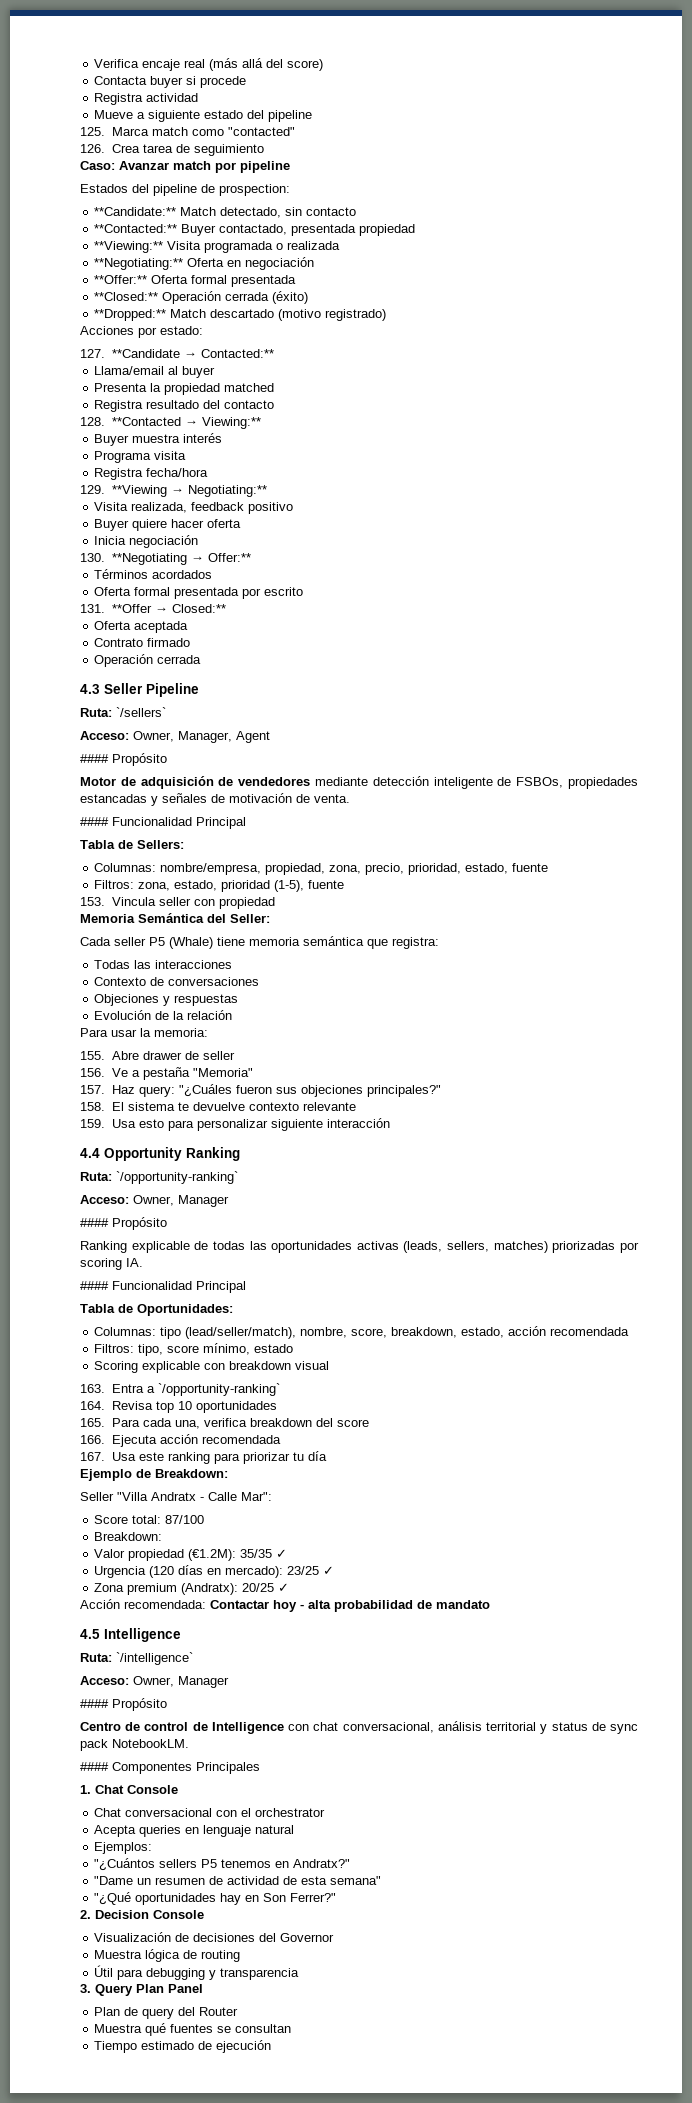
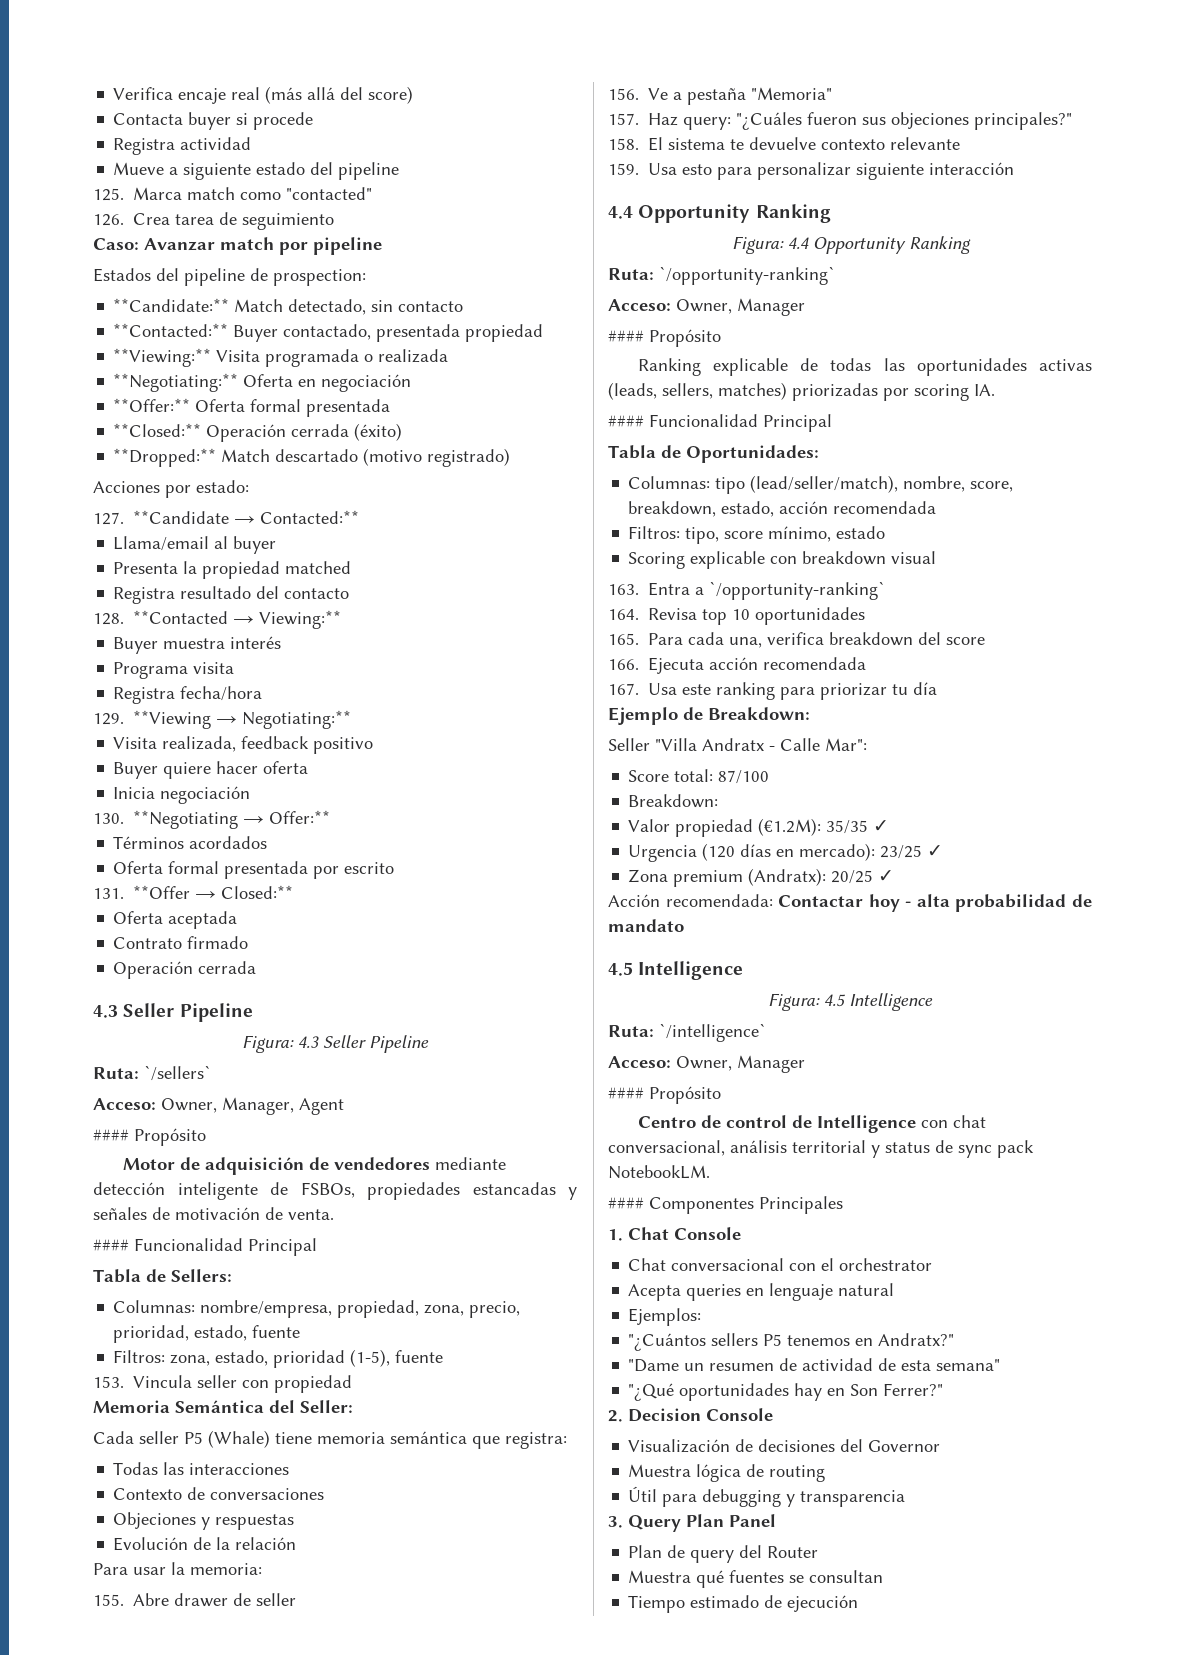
(199, 690) none -> [242,1035,429,1053] // Figura: 4.3 Seller Pipeline
(240, 1154) none -> [731,236,971,254] // Figura: 4.4 Opportunity Ranking
(181, 1635) none -> [768,993,933,1011] // Figura: 4.5 Intelligence

